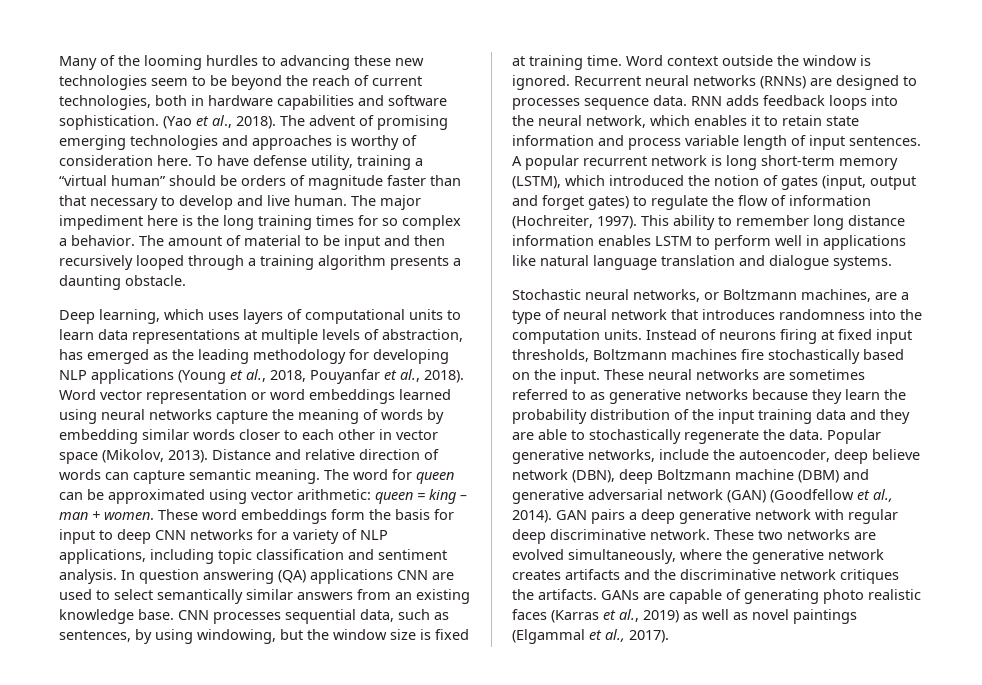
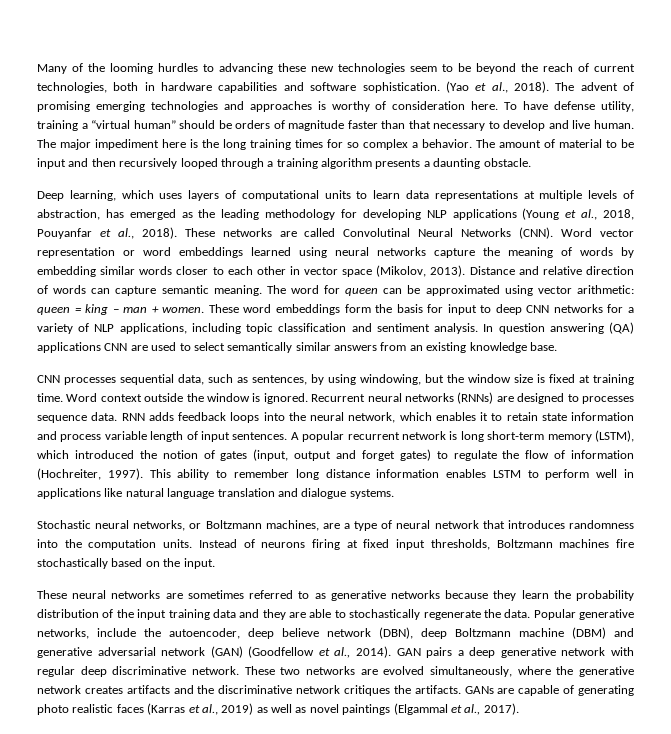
(464, 376) none -> [184,227,554,239] These networks are called Convolutinal Neural Networks (CNN).
(174, 614) none -> (557, 346) //
(600, 376) none -> (215, 563) //

